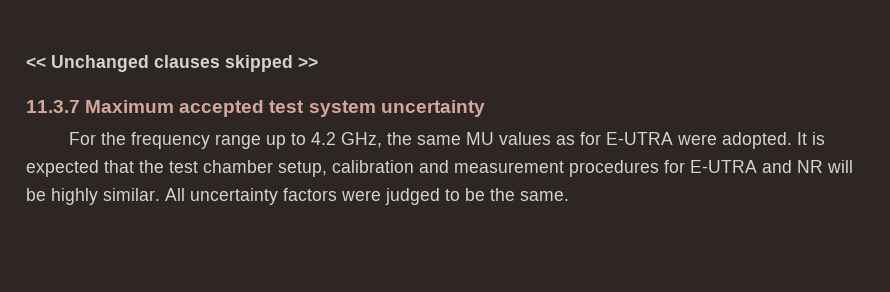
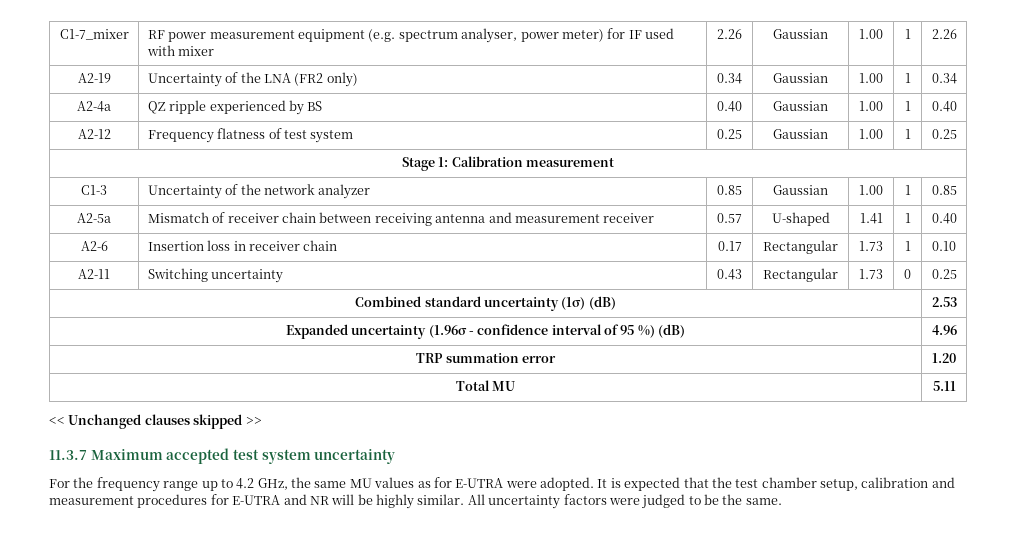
(26, 62) none -> [59,29,129,40] [147,28,675,43] [146,45,215,56] [717,29,742,39] [773,29,828,39] [859,29,883,39] [904,29,911,39] [931,29,957,39] [77,73,111,83] [147,72,358,87] [717,73,742,84] [773,73,828,83] [859,73,883,83] [904,73,911,83] [931,73,957,84] [77,101,111,112] [147,100,323,115] [717,101,742,112] [773,101,828,111] [859,101,883,111] [904,101,911,111] [931,101,957,112] [77,129,111,139] [147,128,354,143] [717,129,742,139] [773,129,828,139] [859,129,883,139] [904,129,911,139] [931,129,957,139] [401,156,615,171] [81,185,107,195] [147,184,371,199] [717,185,742,195] [773,185,828,195] [859,185,883,195] [904,185,911,195] [931,185,957,195] [77,213,111,223] [147,212,655,226] [717,213,742,223] [771,212,830,226] [859,213,883,224] [904,213,911,223] [931,213,957,224] [80,241,108,251] [147,240,338,251] [717,241,742,251] [763,240,838,254] [859,241,883,251] [904,241,911,251] [932,241,956,251] [78,269,110,279] [147,268,284,283] [717,269,742,280] [763,268,838,282] [859,269,883,279] [904,269,911,279] [931,269,957,279] [355,296,616,311] [931,297,957,307] [285,324,686,339] [931,325,957,335] [416,353,556,363] [932,353,956,363] [455,380,516,391] [932,381,956,391] C1-7_mixer | RF power measurement equipment (e.g. spectrum analyser, power meter) for IF used with mixer | 2.26 | Gaussian | 1.00 | 1 | 2.26 // A2-19 | Uncertainty of the LNA (FR2 only) | 0.34 | Gaussian | 1.00 | 1 | 0.34 // A2-4a | QZ ripple experienced by BS | 0.40 | Gaussian | 1.00 | 1 | 0.40 // A2-12 | Frequency flatness of test system | 0.25 | Gaussian | 1.00 | 1 | 0.25 // Stage 1: Calibration measurement // C1-3 | Uncertainty of the network analyzer | 0.85 | Gaussian | 1.00 | 1 | 0.85 // A2-5a | Mismatch of receiver chain between receiving antenna and measurement receiver | 0.57 | U-shaped | 1.41 | 1 | 0.40 // A2-6 | Insertion loss in receiver chain | 0.17 | Rectangular | 1.73 | 1 | 0.10 // A2-11 | Switching uncertainty | 0.43 | Rectangular | 1.73 | 0 | 0.25 // Combined standard uncertainty (1σ) (dB) | 2.53 // Expanded uncertainty (1.96σ - confidence interval of 95 %) (dB) | 4.96 // TRP summation error | 1.20 // Total MU | 5.11 //

